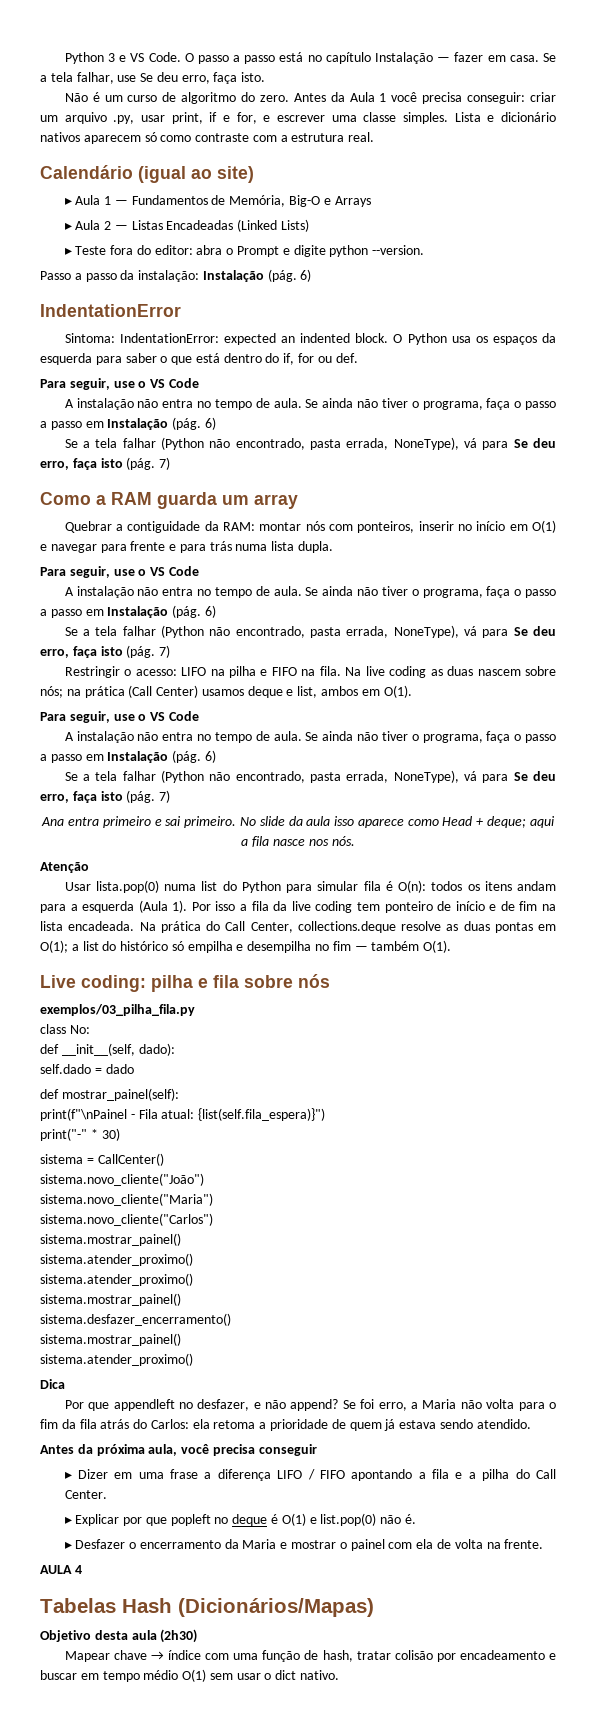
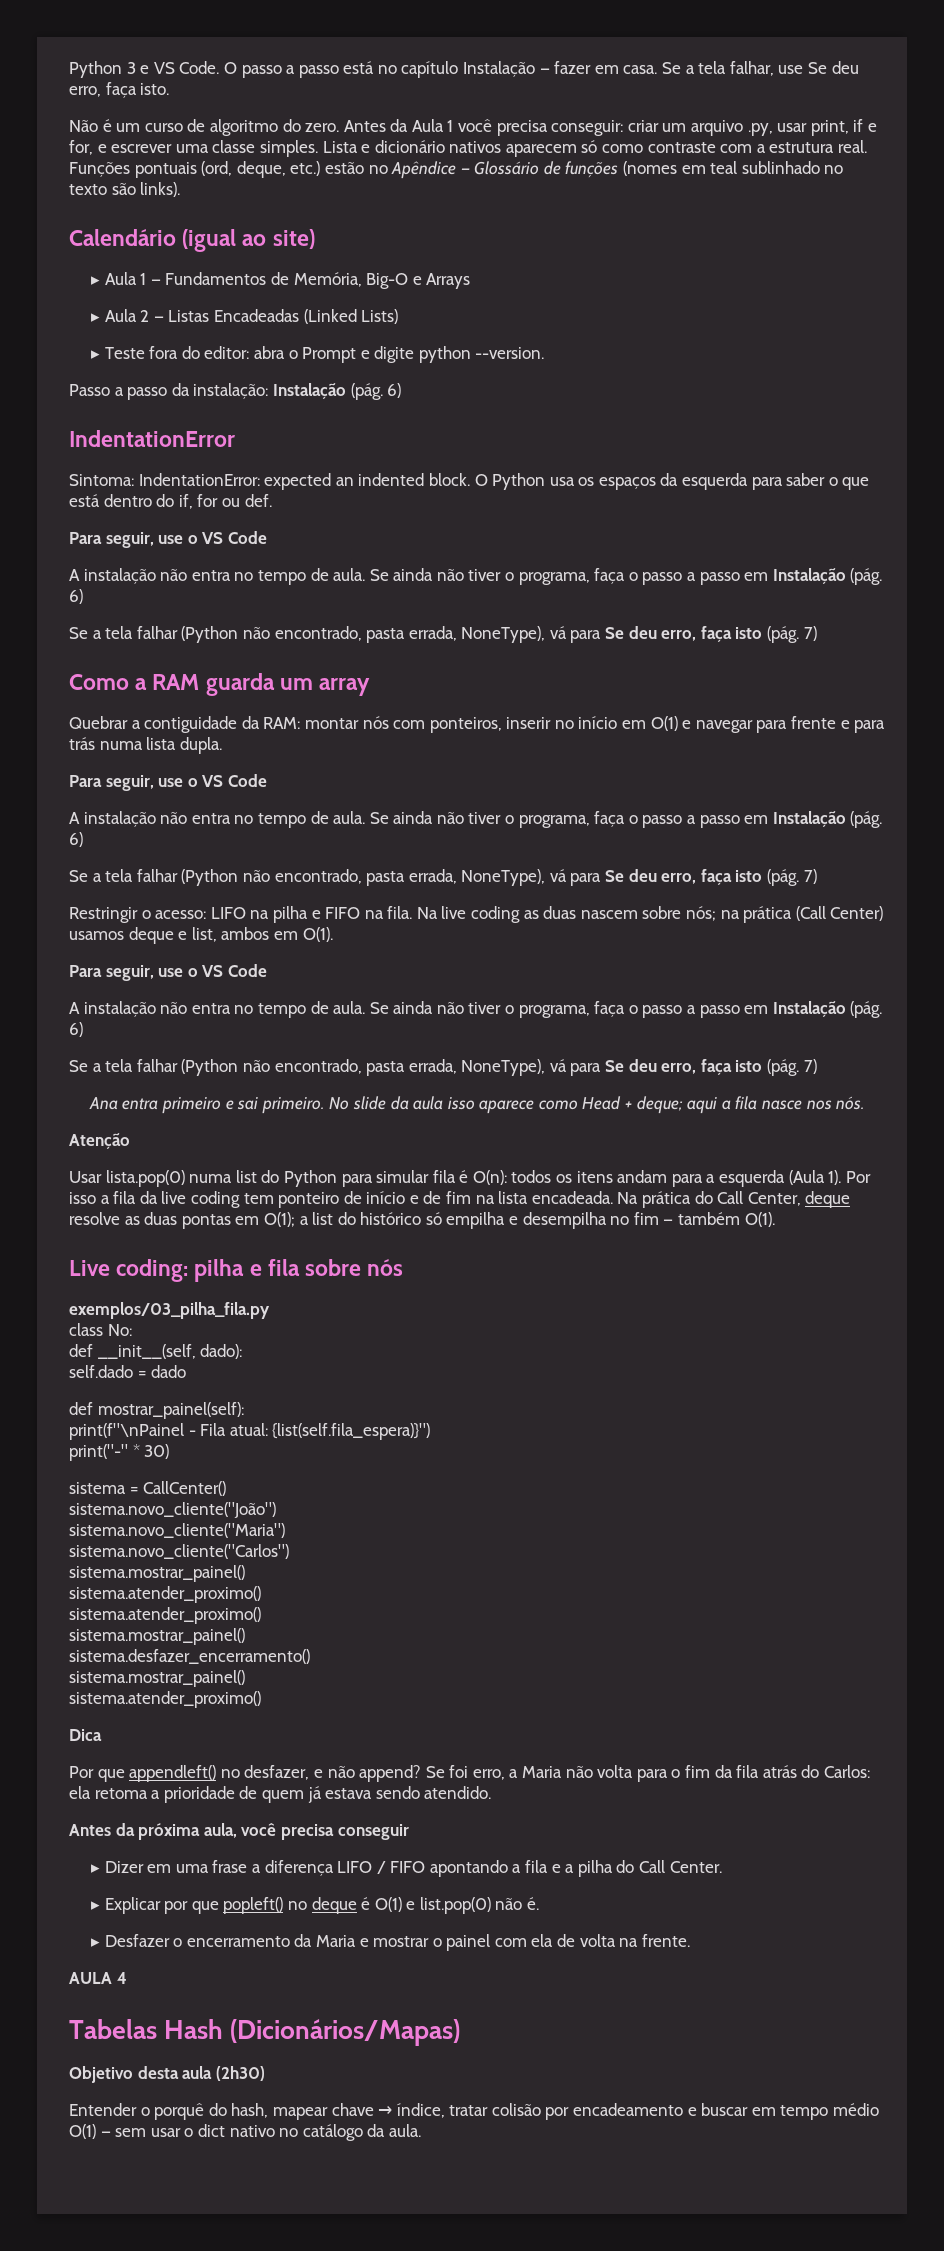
(375, 137) none -> [69,161,844,179] [69,182,181,197] Funções pontuais (ord, deque, etc.) estão no Apêndice — Glossário de funções (nomes em teal sublinhado no texto são links).
[297,921,396,933] collections.deque -> [805,1191,851,1208] deque
[113,1399,175,1411] appendleft -> [129,1765,217,1782] appendleft()
[170,1514,211,1526] popleft -> [223,1897,284,1914] popleft()
[64,1650,353,1662] Mapear chave → índice com uma função de hash, -> [69,2103,445,2120] Entender o porquê do hash, mapear chave → índice,
(207, 1675) none -> [100,2131,111,2137] —
[300,1670,340,1680] nativo. -> [229,2124,421,2141] nativo no catálogo da aula.

